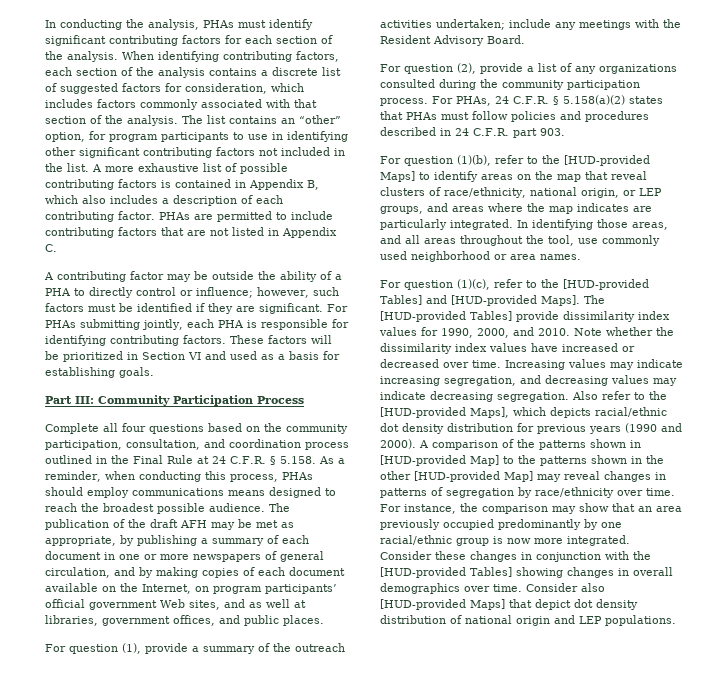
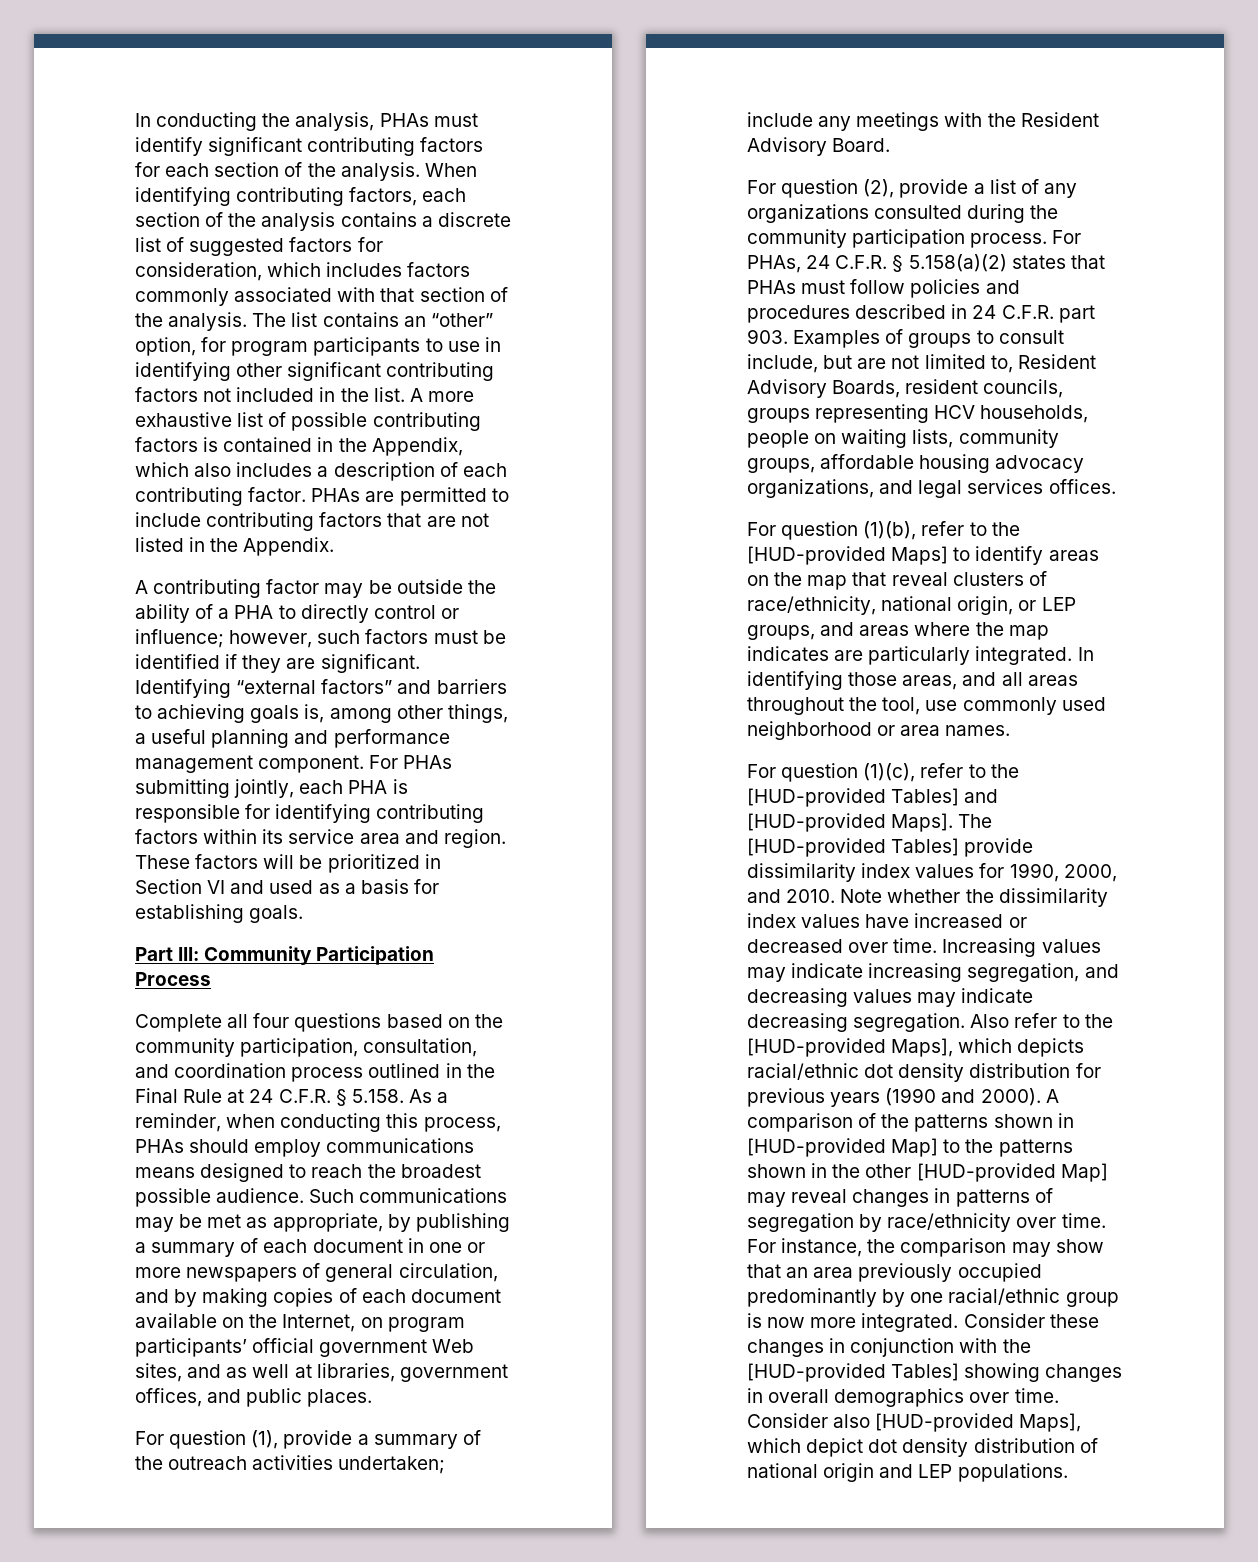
[249,179,319,190] Appendix B, -> [338,437,463,456] the Appendix,
[282,227,337,238] [45,244,57,252] Appendix C. -> [210,537,335,556] the Appendix.
(323, 308) none -> [135,679,507,698] [135,704,508,723] [135,729,450,748] [135,755,365,773] Identifying “external factors” and barriers to achieving goals is, among other things, a useful planning and performance management component.
[183,335,226,344] factors. -> [135,829,506,848] factors within its service area and region.
[269,503,290,512] [45,519,207,530] The publication of the draft AFH -> [309,1188,508,1203] Such communications
(565, 132) none -> [793,329,1064,348] [747,354,1096,373] [747,379,1064,398] [747,404,1089,423] [747,429,1059,448] [747,454,1085,473] [747,479,1116,498] Examples of groups to consult include, but are not limited to, Resident Advisory Boards, resident councils, groups representing HCV households, people on waiting lists, community groups, affordable housing advocacy organizations, and legal services offices.
[470,599,532,610] Maps] that -> [1019,1413,1082,1432] [747,1438,801,1453] Maps], which

